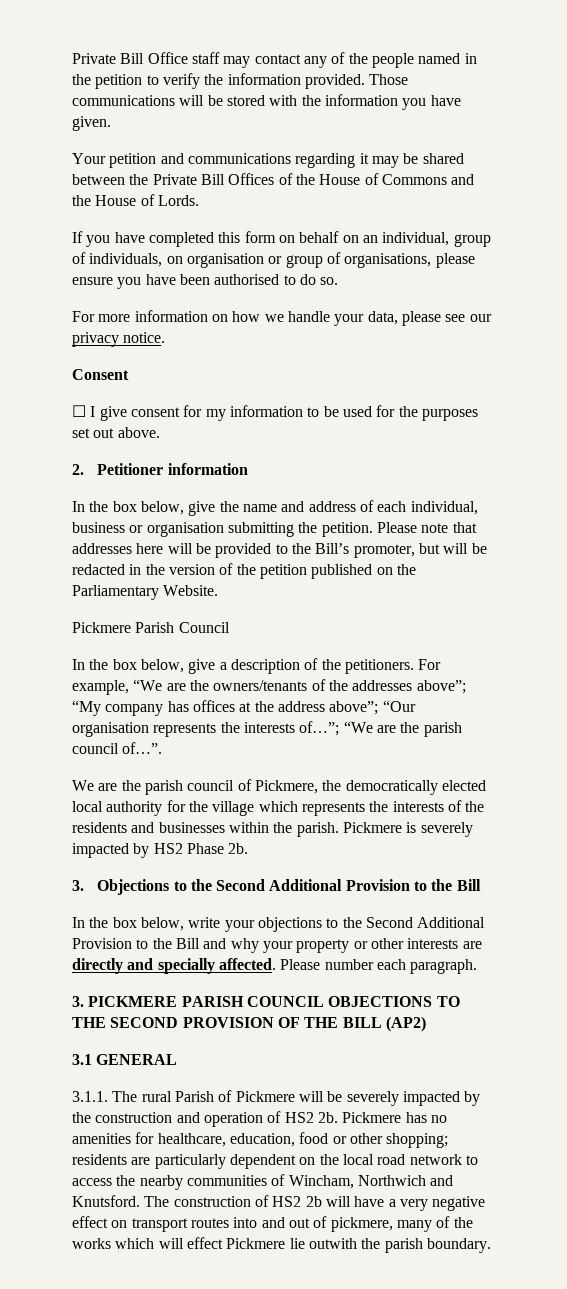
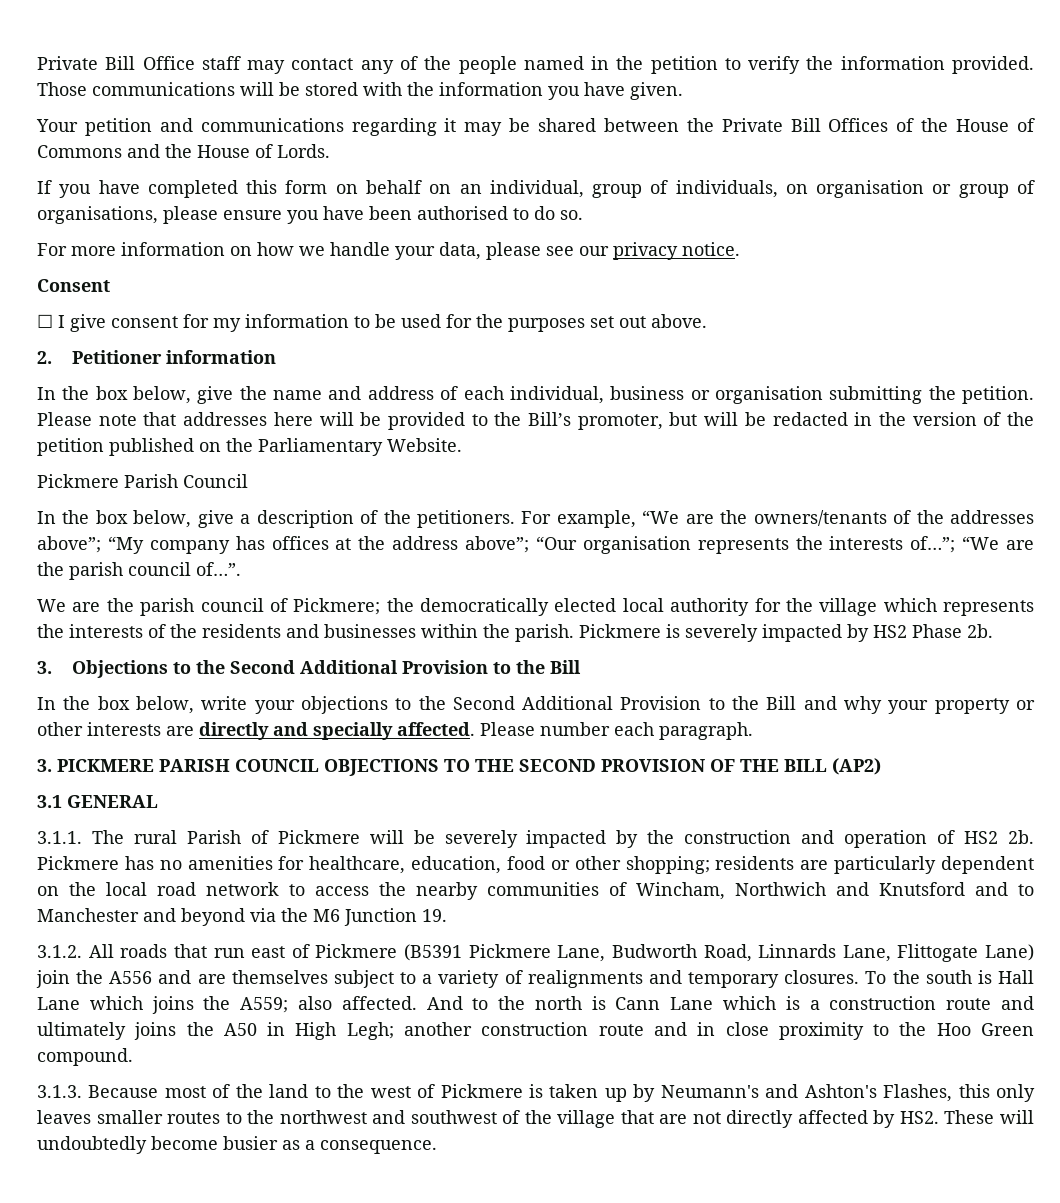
[254,780,318,794] Pickmere, -> [293,598,381,615] Pickmere;
[72,1195,486,1211] [72,1216,473,1232] [72,1237,491,1253] Knutsford. The construction of HS2 2b will have a very negative effect on transport routes into and out of pickmere, many of the works which will effect Pickmere lie outwith the parish boundary. -> [879,882,1034,896] [37,908,447,926] [37,944,1034,962] [36,970,1034,988] [37,996,1034,1014] [37,1022,1034,1040] [37,1048,133,1066] [37,1084,1036,1102] [37,1110,1034,1128] [37,1136,437,1154] Knutsford and to Manchester and beyond via the M6 Junction 19. // 3.1.2. All roads that run east of Pickmere (B5391 Pickmere Lane, Budworth Road, Linnards Lane, Flittogate Lane) join the A556 and are themselves subject to a variety of realignments and temporary closures. To the south is Hall Lane which joins the A559; also affected. And to the north is Cann Lane which is a construction route and ultimately joins the A50 in High Legh; another construction route and in close proximity to the Hoo Green compound. // 3.1.3. Because most of the land to the west of Pickmere is taken up by Neumann's and Ashton's Flashes, this only leaves smaller routes to the northwest and southwest of the village that are not directly affected by HS2. These will undoubtedly become busier as a consequence.

